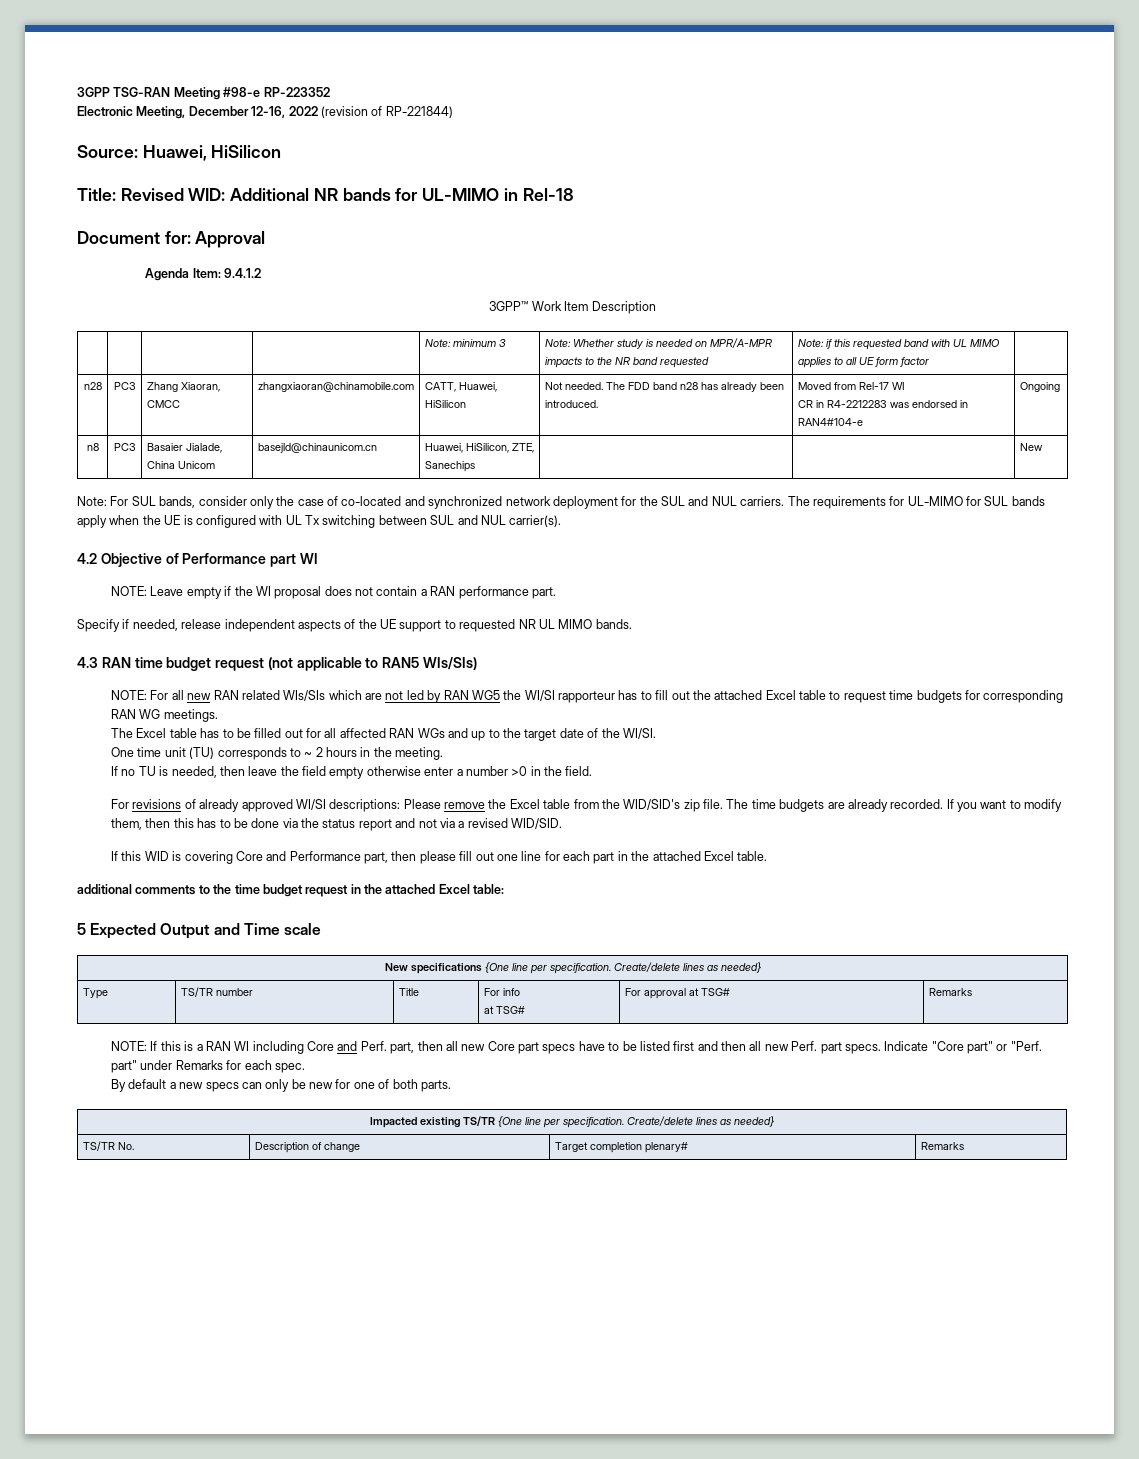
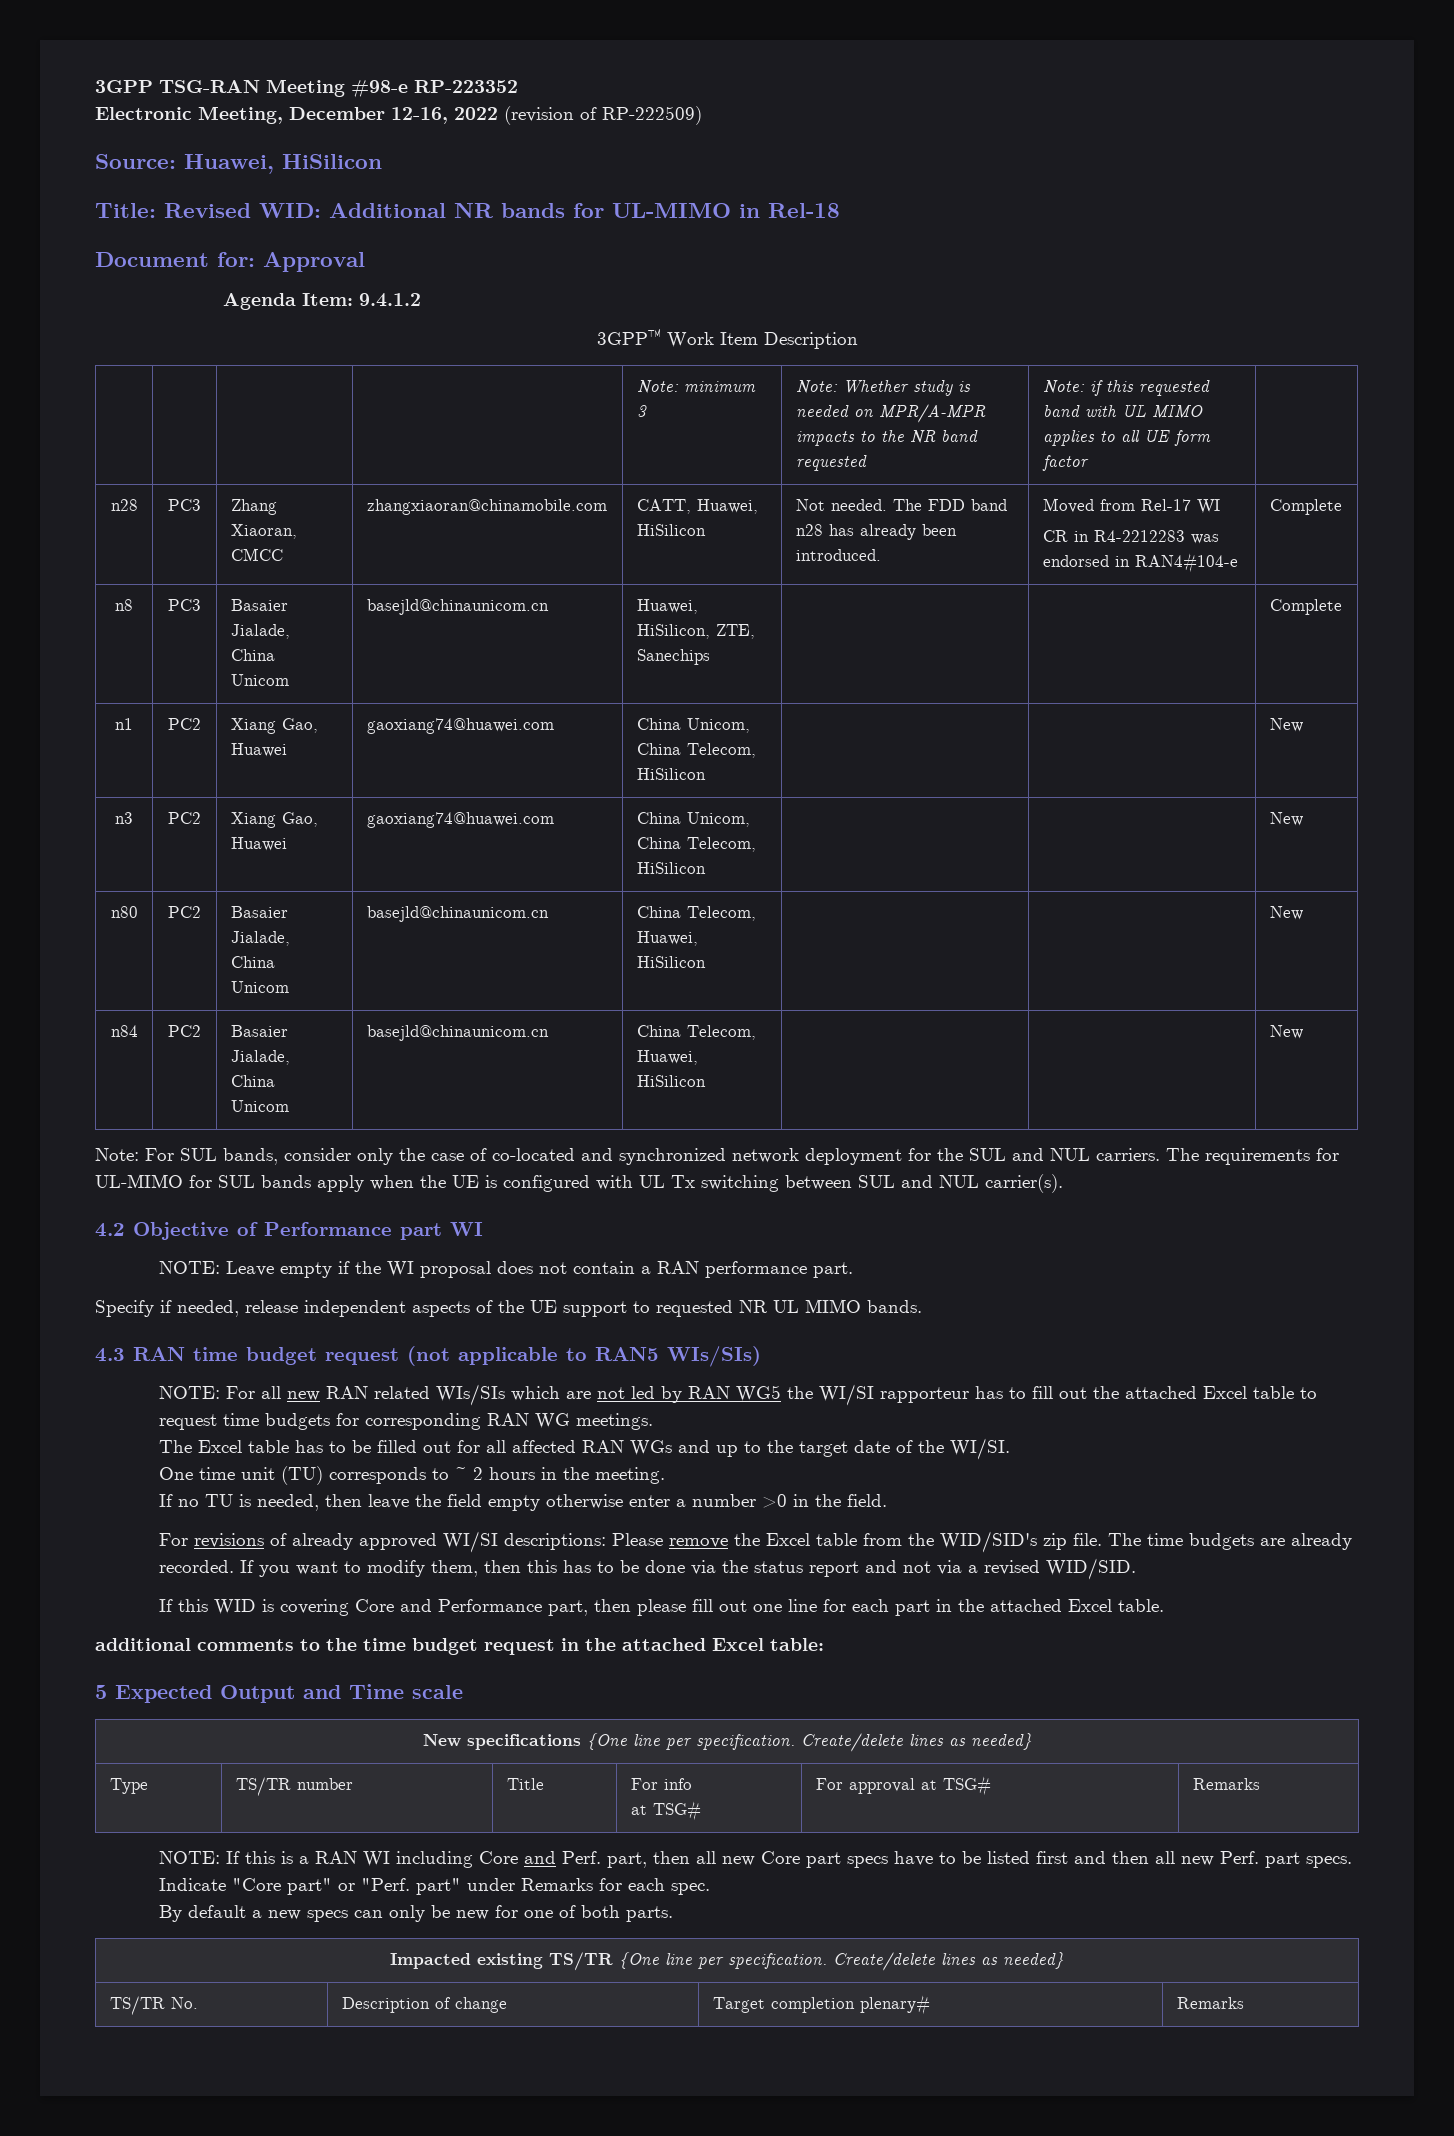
[385,106,453,118] RP-221844) -> [602,106,702,125] RP-222509)
[1019,382,1060,392] Ongoing -> [1269,499,1342,515] Complete
(475, 466) none -> [1269,599,1342,615] [115,718,133,730] [168,718,201,730] [230,718,318,734] [230,743,287,757] [366,718,554,734] [636,718,750,733] [636,743,756,758] [636,768,706,780] [1269,718,1303,732] [115,812,133,824] [168,812,201,824] [230,812,318,828] [230,837,287,851] [366,812,554,828] [636,812,750,827] [636,837,756,852] [636,862,706,874] [1269,812,1303,826] [110,906,138,918] [168,906,201,918] [230,906,288,918] [230,931,290,946] [230,956,275,968] [230,981,289,993] [366,906,549,922] [636,906,756,921] [636,931,698,946] [636,956,706,968] [1269,906,1303,920] [110,1025,138,1037] [168,1025,201,1037] [230,1025,288,1037] [230,1050,290,1065] [230,1075,275,1087] [230,1100,289,1112] [366,1025,549,1041] [636,1025,756,1040] [636,1050,698,1065] [636,1075,706,1087] | Complete // n1 | PC2 | Xiang Gao, Huawei | gaoxiang74@huawei.com | China Unicom, China Telecom, HiSilicon | | | New // n3 | PC2 | Xiang Gao, Huawei | gaoxiang74@huawei.com | China Unicom, China Telecom, HiSilicon | | | New // n80 | PC2 | Basaier Jialade, China Unicom | basejld@chinaunicom.cn | China Telecom, Huawei, HiSilicon | | | New // n84 | PC2 | Basaier Jialade, China Unicom | basejld@chinaunicom.cn | China Telecom, Huawei, HiSilicon | |

